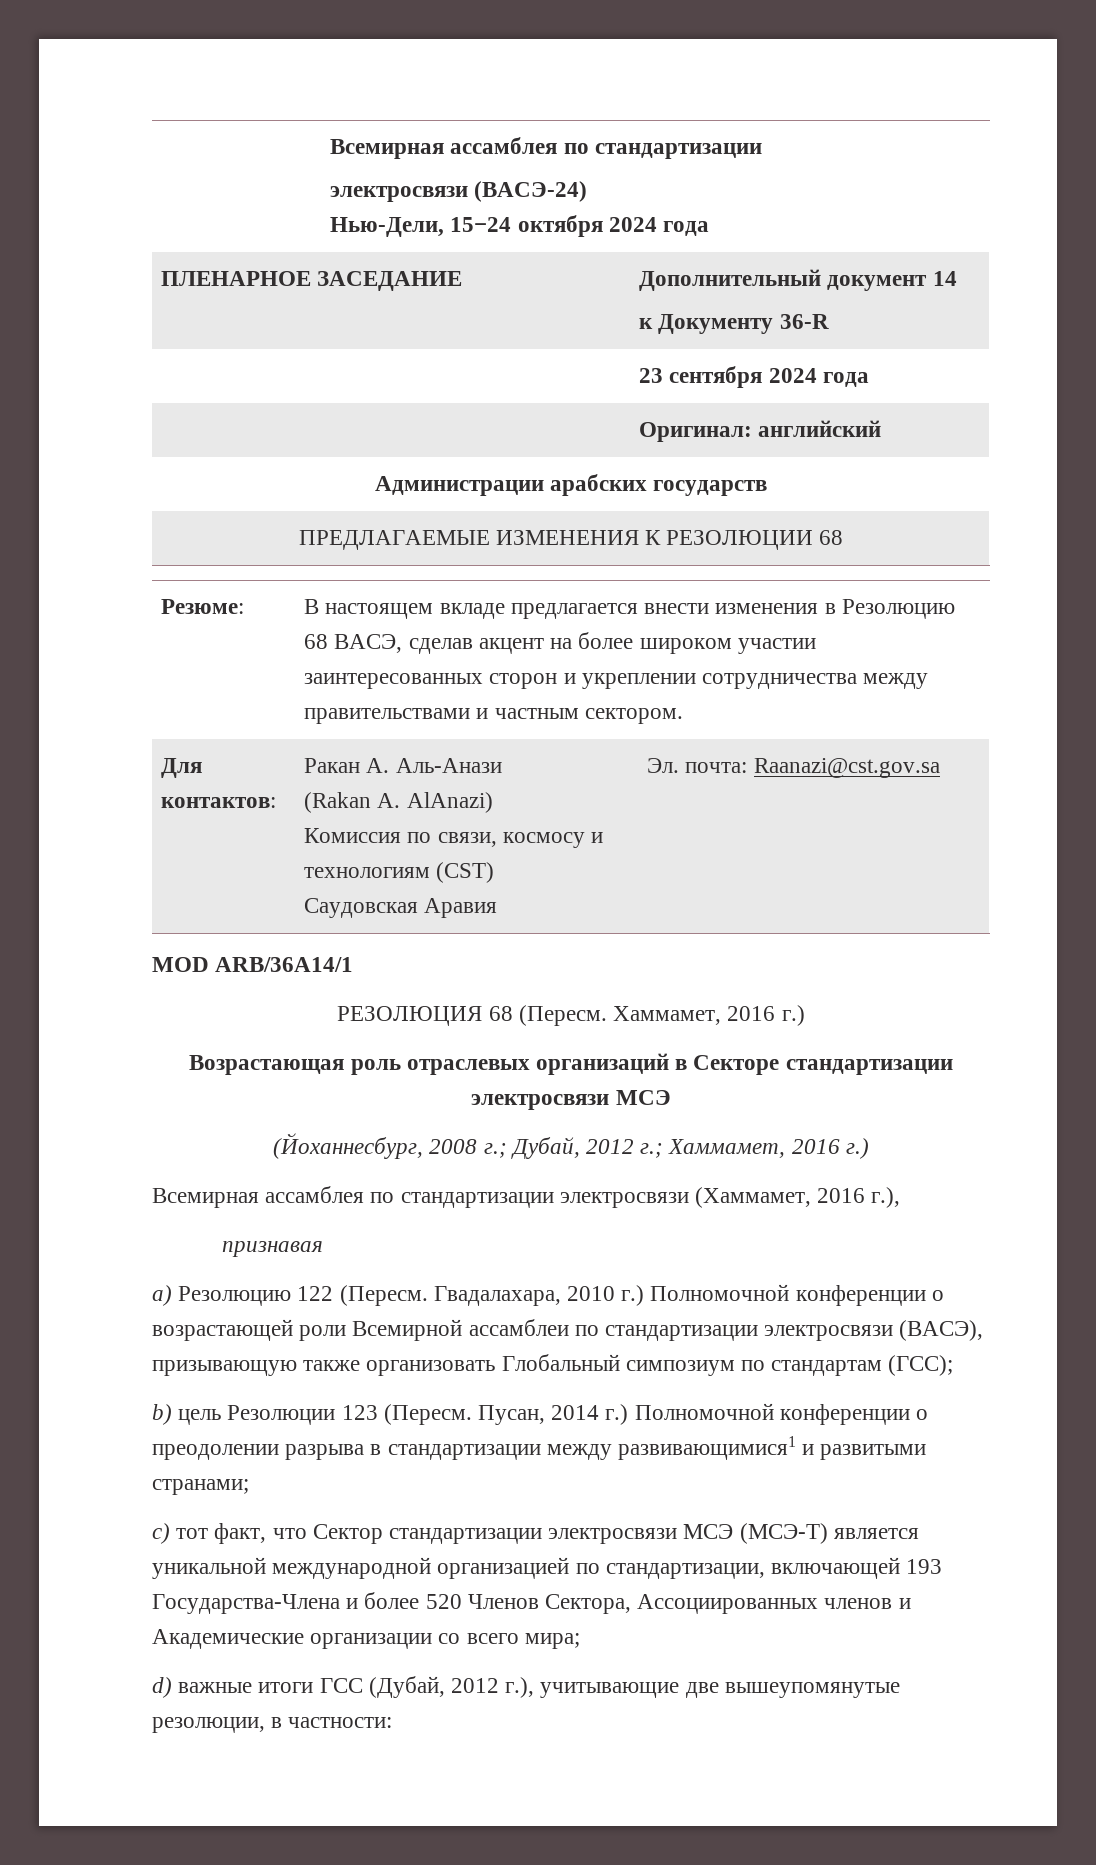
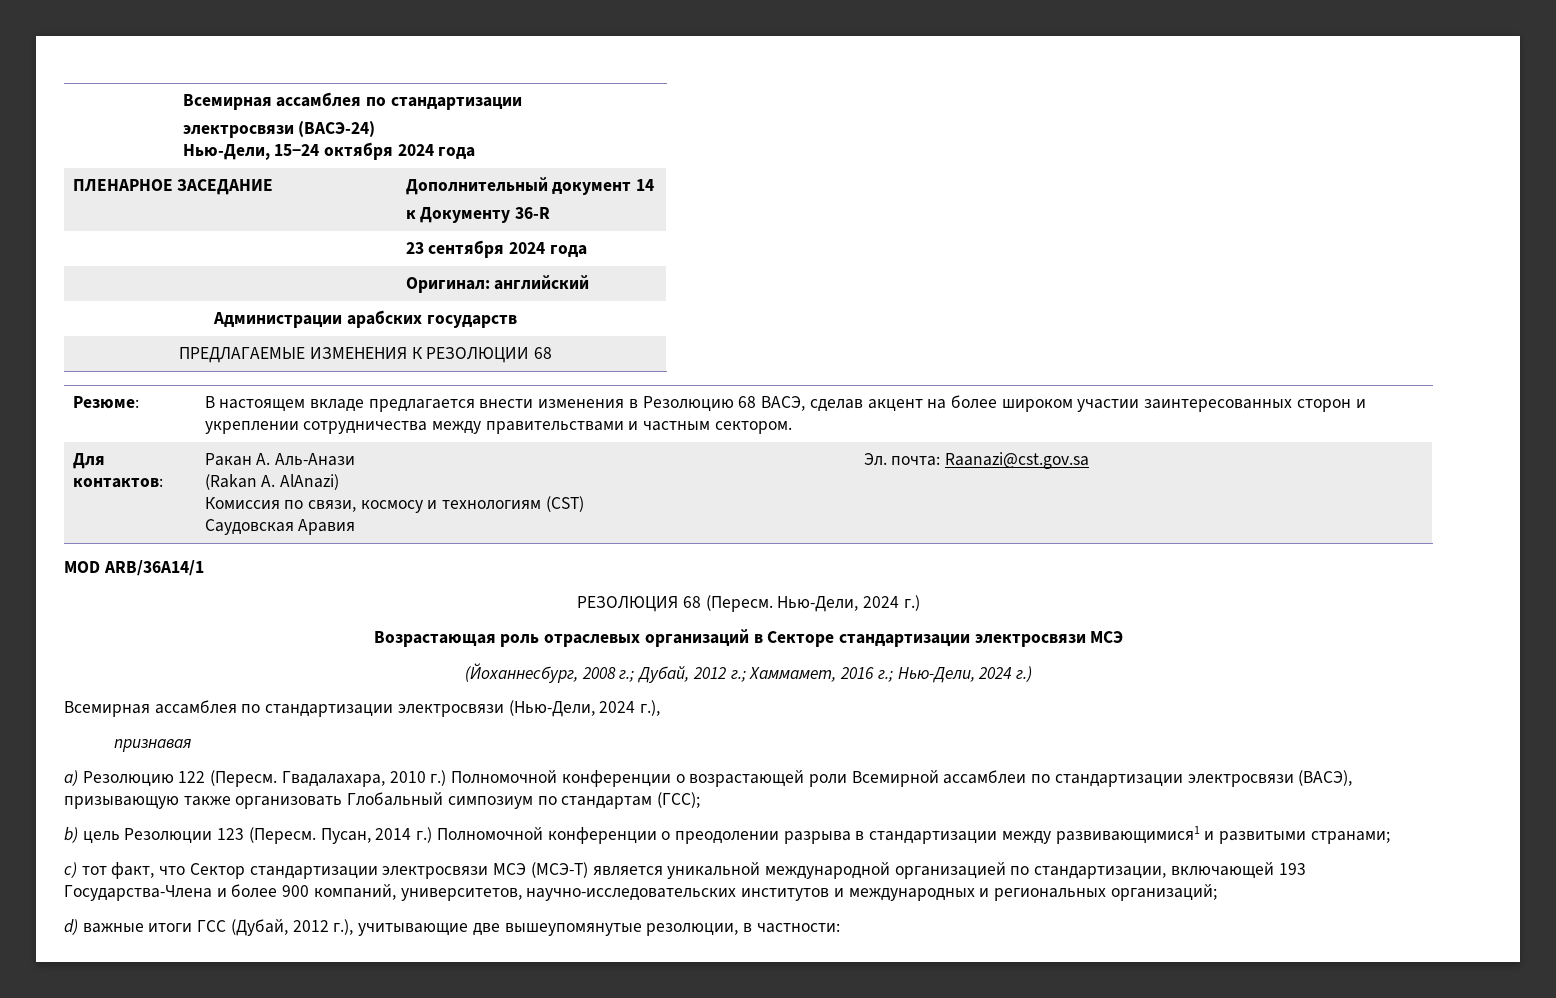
[613,1006,776,1025] Хаммамет, 2016 -> [777,596,900,612] Нью-Дели, 2024
(840, 1146) none -> [877,667,1013,683] г.; Нью-Дели, 2024
[695,1187,866,1208] (Хаммамет, 2016 -> [508,700,636,717] (Нью-Дели, 2024
[425,1594,911,1614] [152,1629,580,1649] 520 Членов Сектора, Ассоциированных членов и Академические организации со всего мира; -> [282,884,1217,901] 900 компаний, университетов, научно-исследовательских институтов и международных и региональных организаций;

